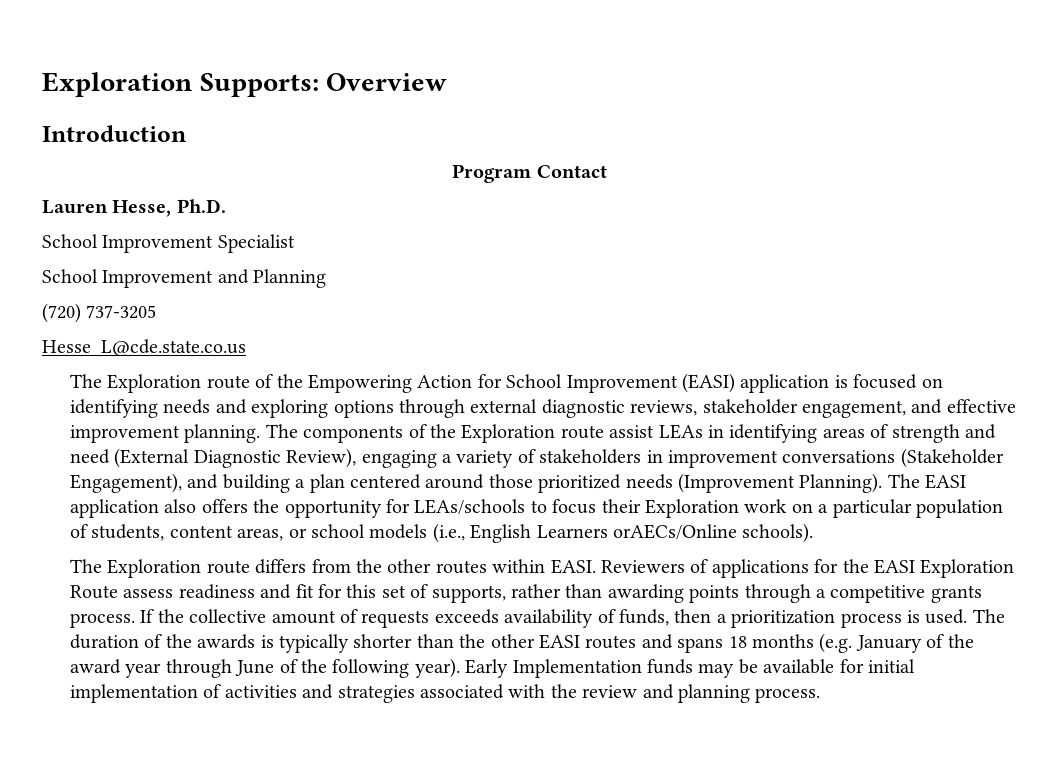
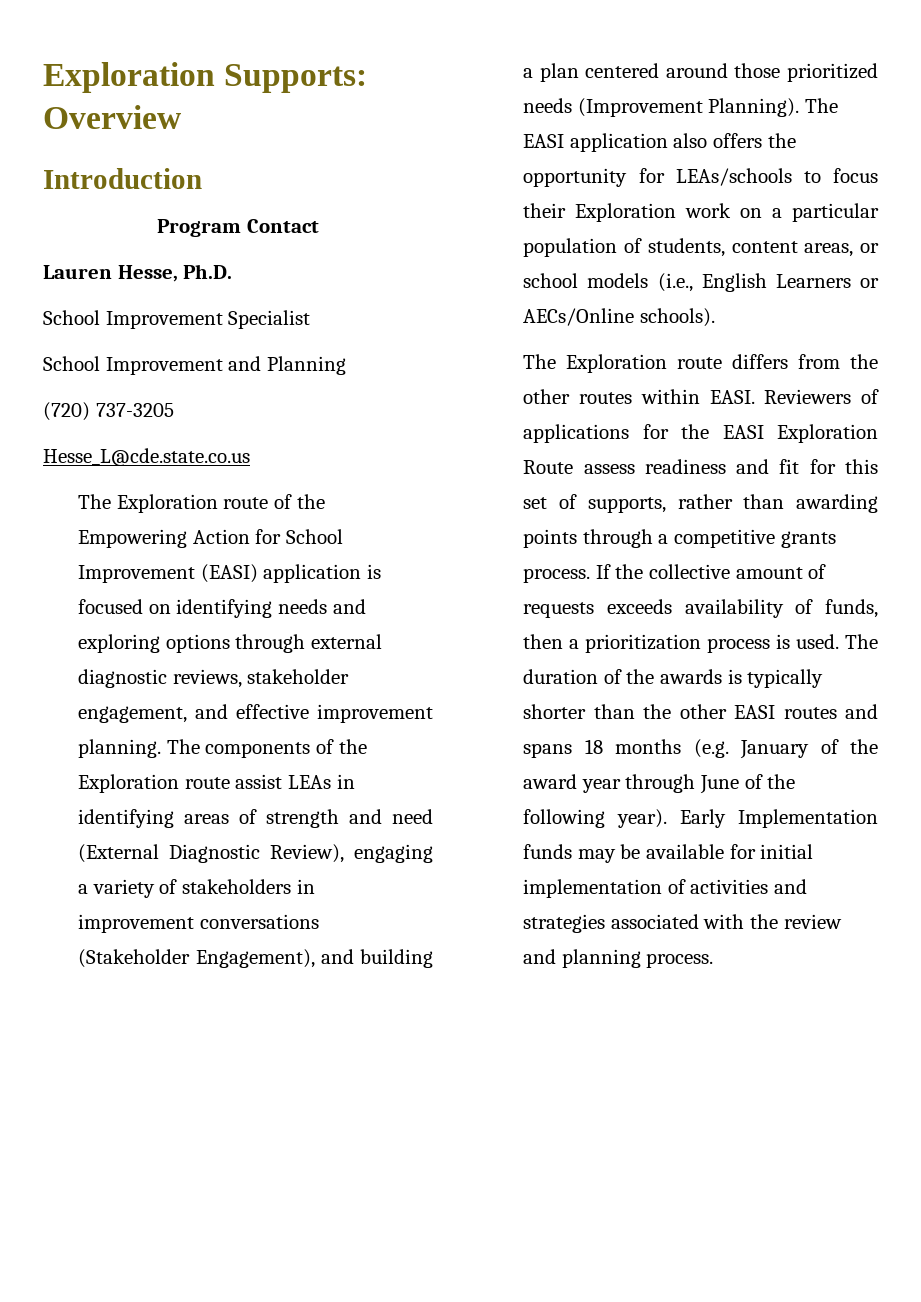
[612,524,737,540] orAECs/Online -> [860,278,879,288] [523,308,635,326] or AECs/Online

